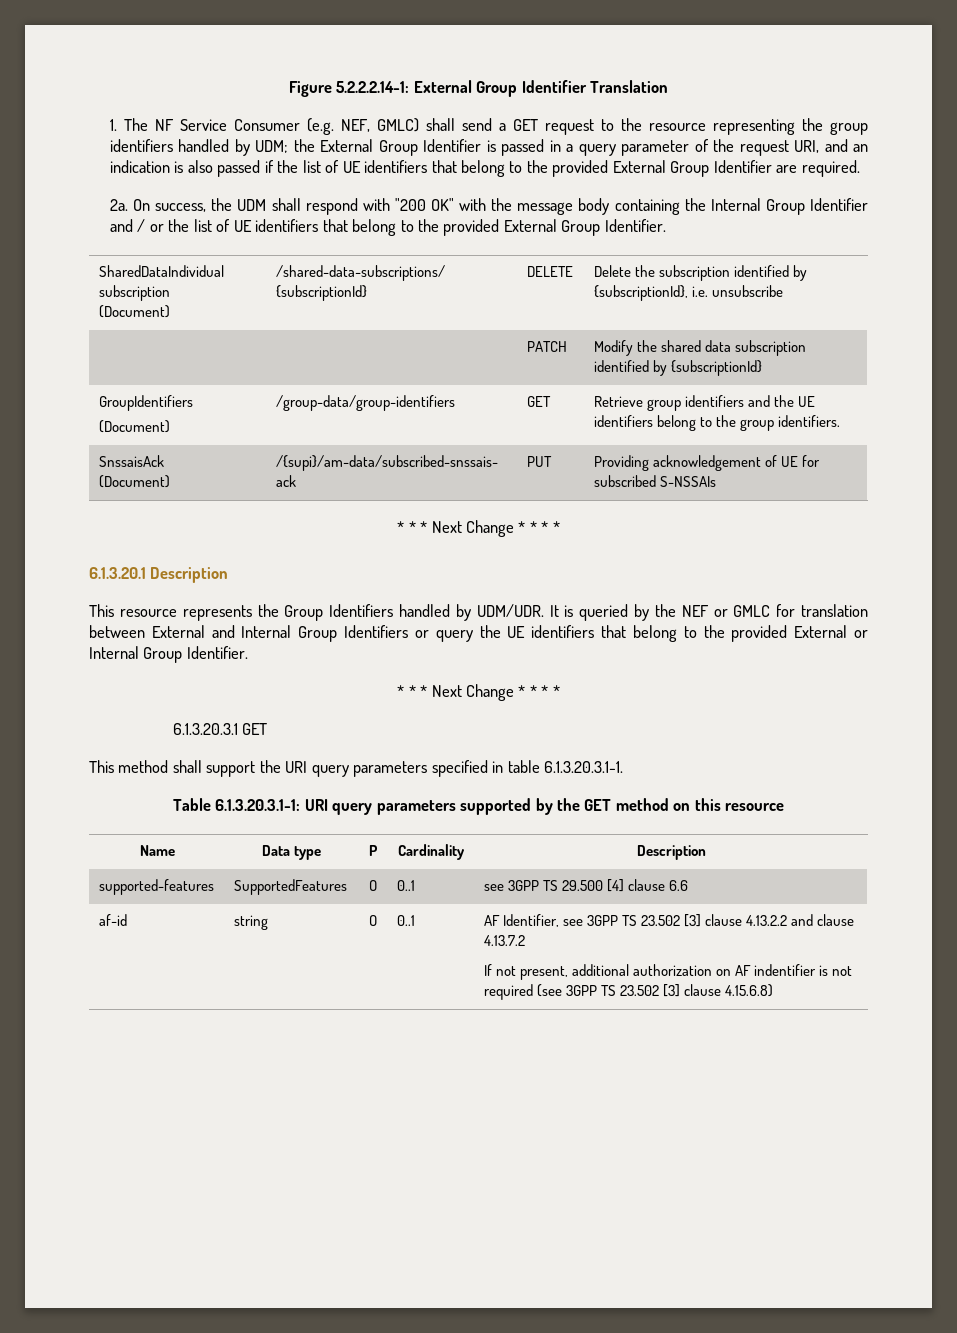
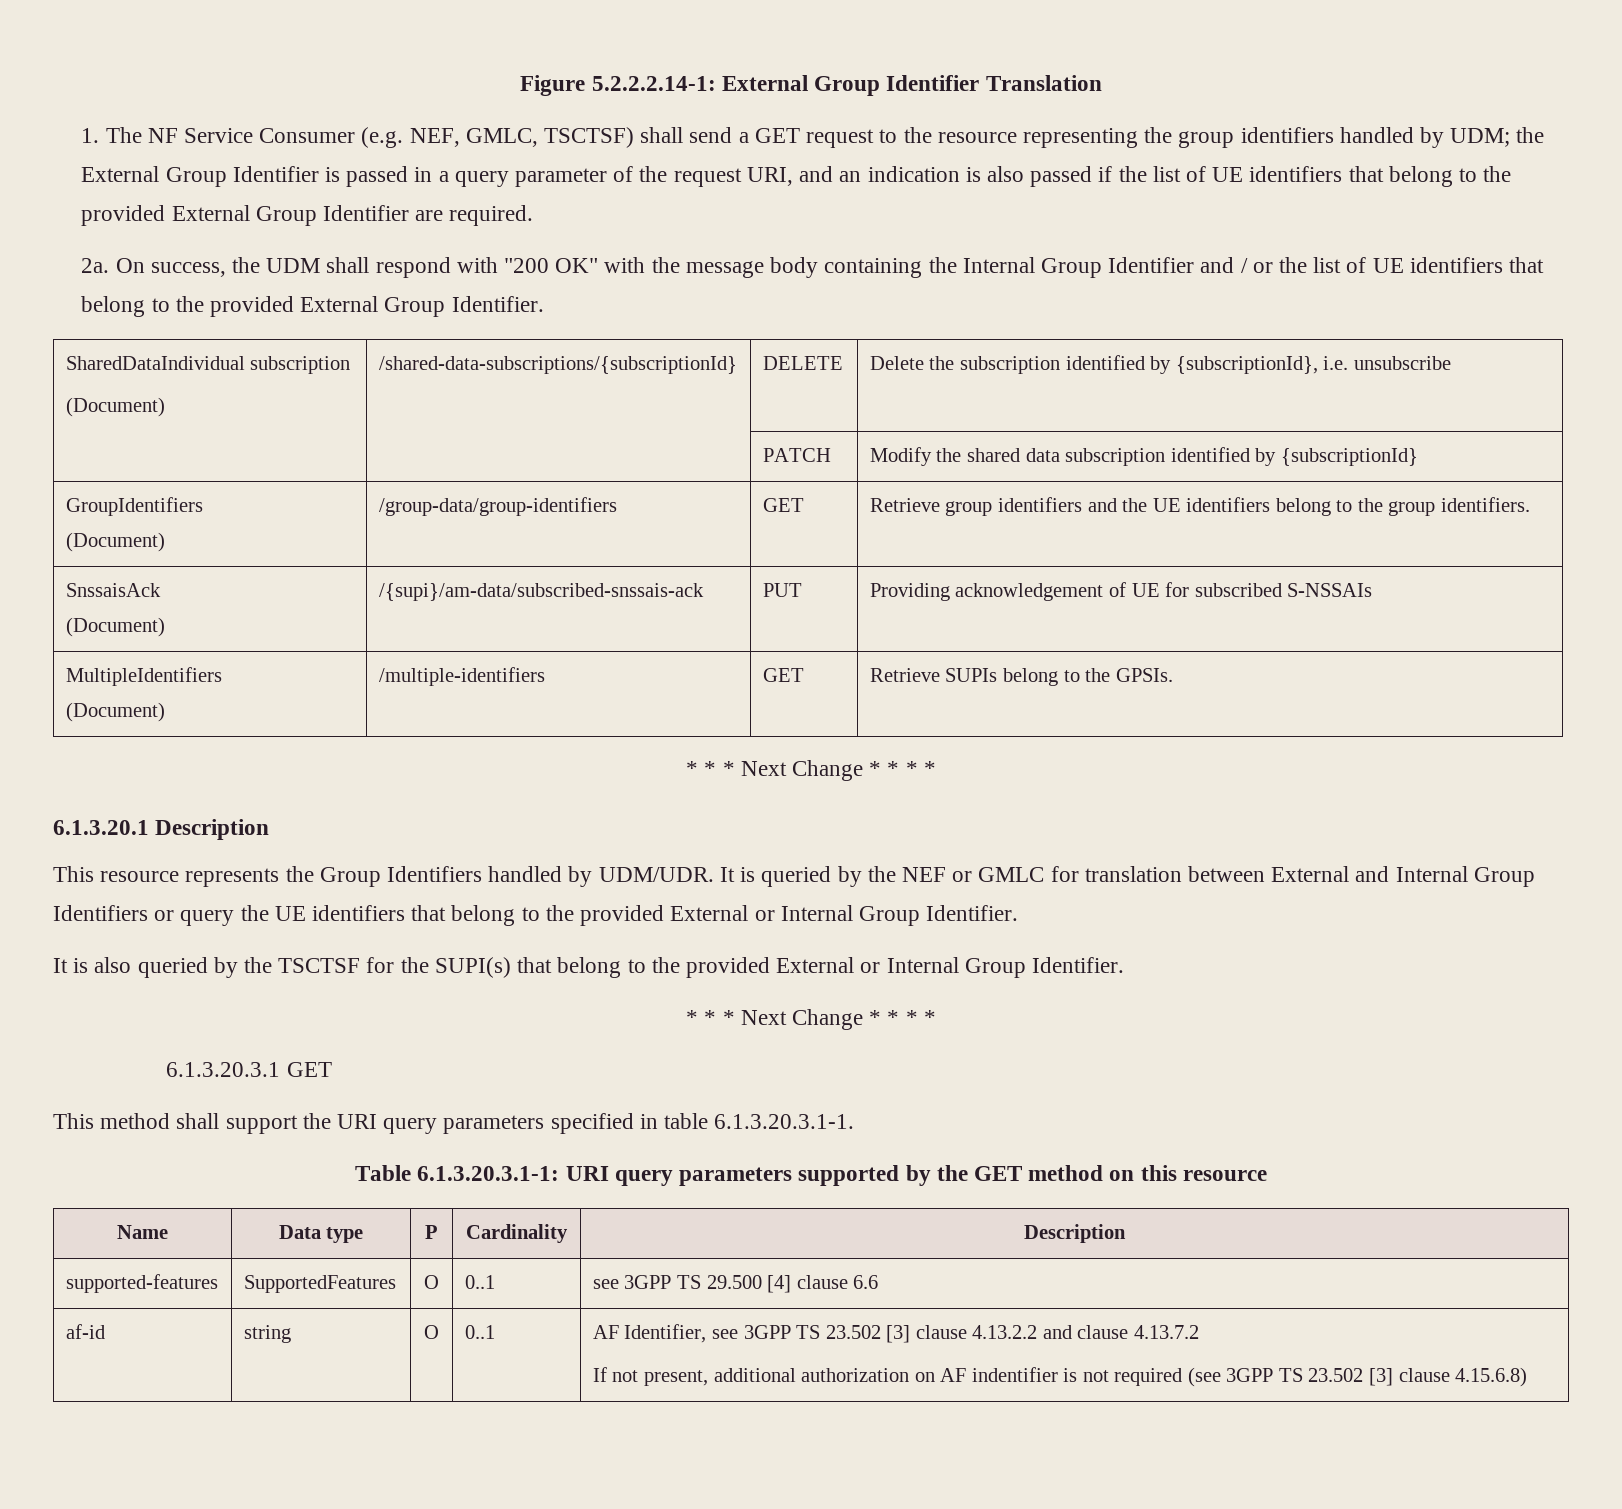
[376,118,419,132] GMLC) -> [465,127,635,148] GMLC, TSCTSF)
(716, 481) none -> [65,667,222,686] [65,702,165,722] [378,667,545,686] [762,668,804,682] [869,668,1173,686] // MultipleIdentifiers // (Document) | /multiple-identifiers | GET | Retrieve SUPIs belong to the GPSIs.
(248, 652) none -> [53,957,1124,978] // It is also queried by the TSCTSF for the SUPI(s) that belong to the provided External or Internal Group Identifier.

